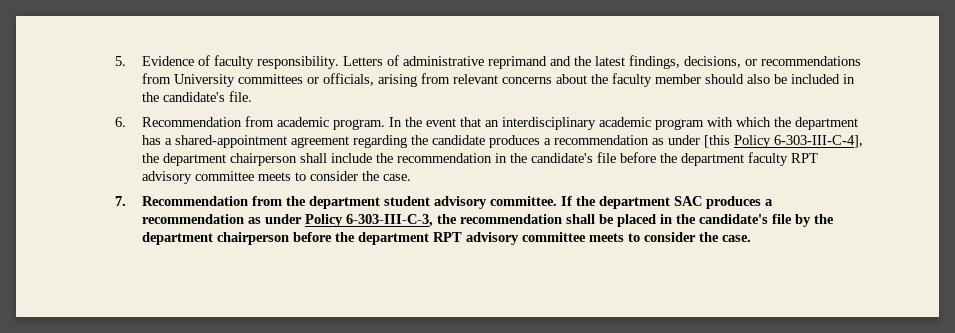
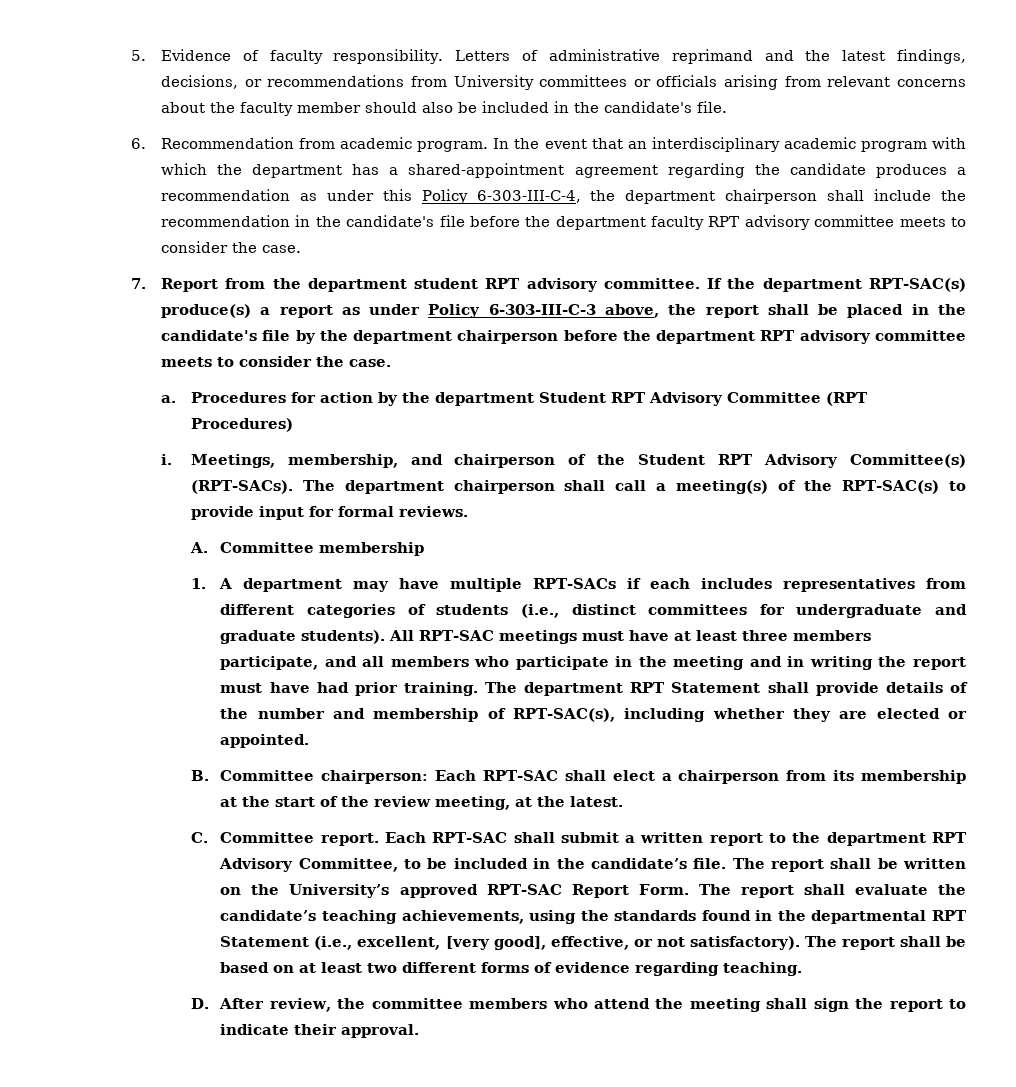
[322,73,374,86] officials, -> [656,75,718,87] officials
[703,135,863,148] [this Policy 6-303-III-C-4], -> [382,189,581,204] this Policy 6-303-III-C-4,
[141,196,248,206] Recommendation -> [161,278,219,292] Report
(430, 201) none -> [485,278,521,289] RPT
[673,196,773,209] [141,214,562,227] SAC produces a recommendation as under Policy 6-303-III-C-3, the recommendation -> [869,278,967,292] [161,304,759,318] RPT-SAC(s) produce(s) a report as under Policy 6-303-III-C-3 above, the report
(751, 238) none -> [161,392,868,406] [190,418,293,432] [161,454,966,468] [190,480,967,494] [190,506,468,520] [189,542,425,556] [190,578,966,592] [220,604,968,618] [220,630,872,644] [220,656,967,670] [220,682,969,696] [220,708,967,722] [220,734,310,748] [190,770,966,784] [220,796,624,810] [190,832,968,846] [219,858,966,872] [220,884,966,898] [220,910,968,924] [220,936,966,950] [220,962,803,976] [190,998,966,1012] [220,1024,420,1038] // a. Procedures for action by the department Student RPT Advisory Committee (RPT Procedures) // i. Meetings, membership, and chairperson of the Student RPT Advisory Committee(s) (RPT-SACs). The department chairperson shall call a meeting(s) of the RPT-SAC(s) to provide input for formal reviews. // A. Committee membership // 1. A department may have multiple RPT-SACs if each includes representatives from different categories of students (i.e., distinct committees for undergraduate and graduate students). All RPT-SAC meetings must have at least three members participate, and all members who participate in the meeting and in writing the report must have had prior training. The department RPT Statement shall provide details of the number and membership of RPT-SAC(s), including whether they are elected or appointed. // B. Committee chairperson: Each RPT-SAC shall elect a chairperson from its membership at the start of the review meeting, at the latest. // C. Committee report. Each RPT-SAC shall submit a written report to the department RPT Advisory Committee, to be included in the candidate’s file. The report shall be written on the University’s approved RPT-SAC Report Form. The report shall evaluate the candidate’s teaching achievements, using the standards found in the departmental RPT Statement (i.e., excellent, [very good], effective, or not satisfactory). The report shall be based on at least two different forms of evidence regarding teaching. // D. After review, the committee members who attend the meeting shall sign the report to indicate their approval.

